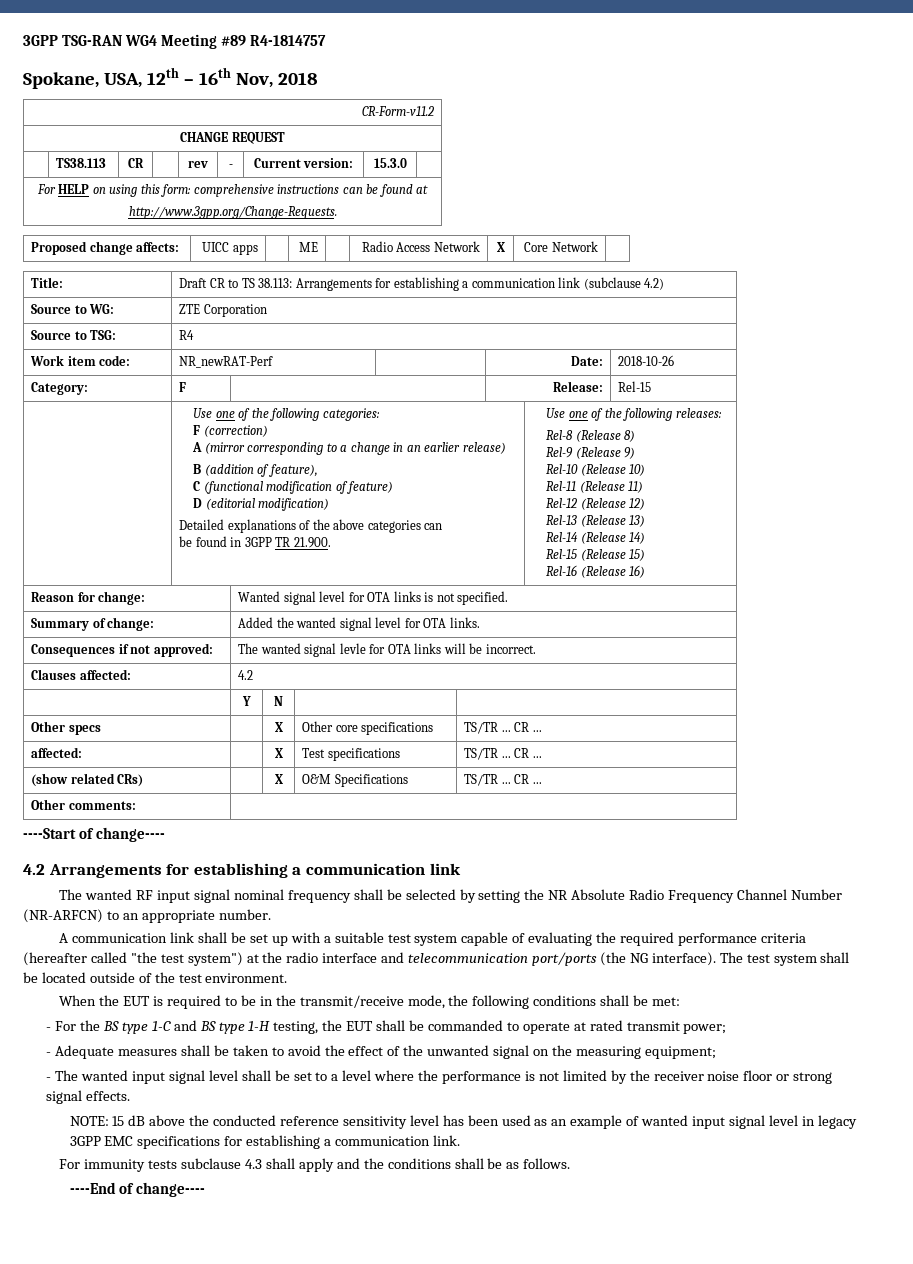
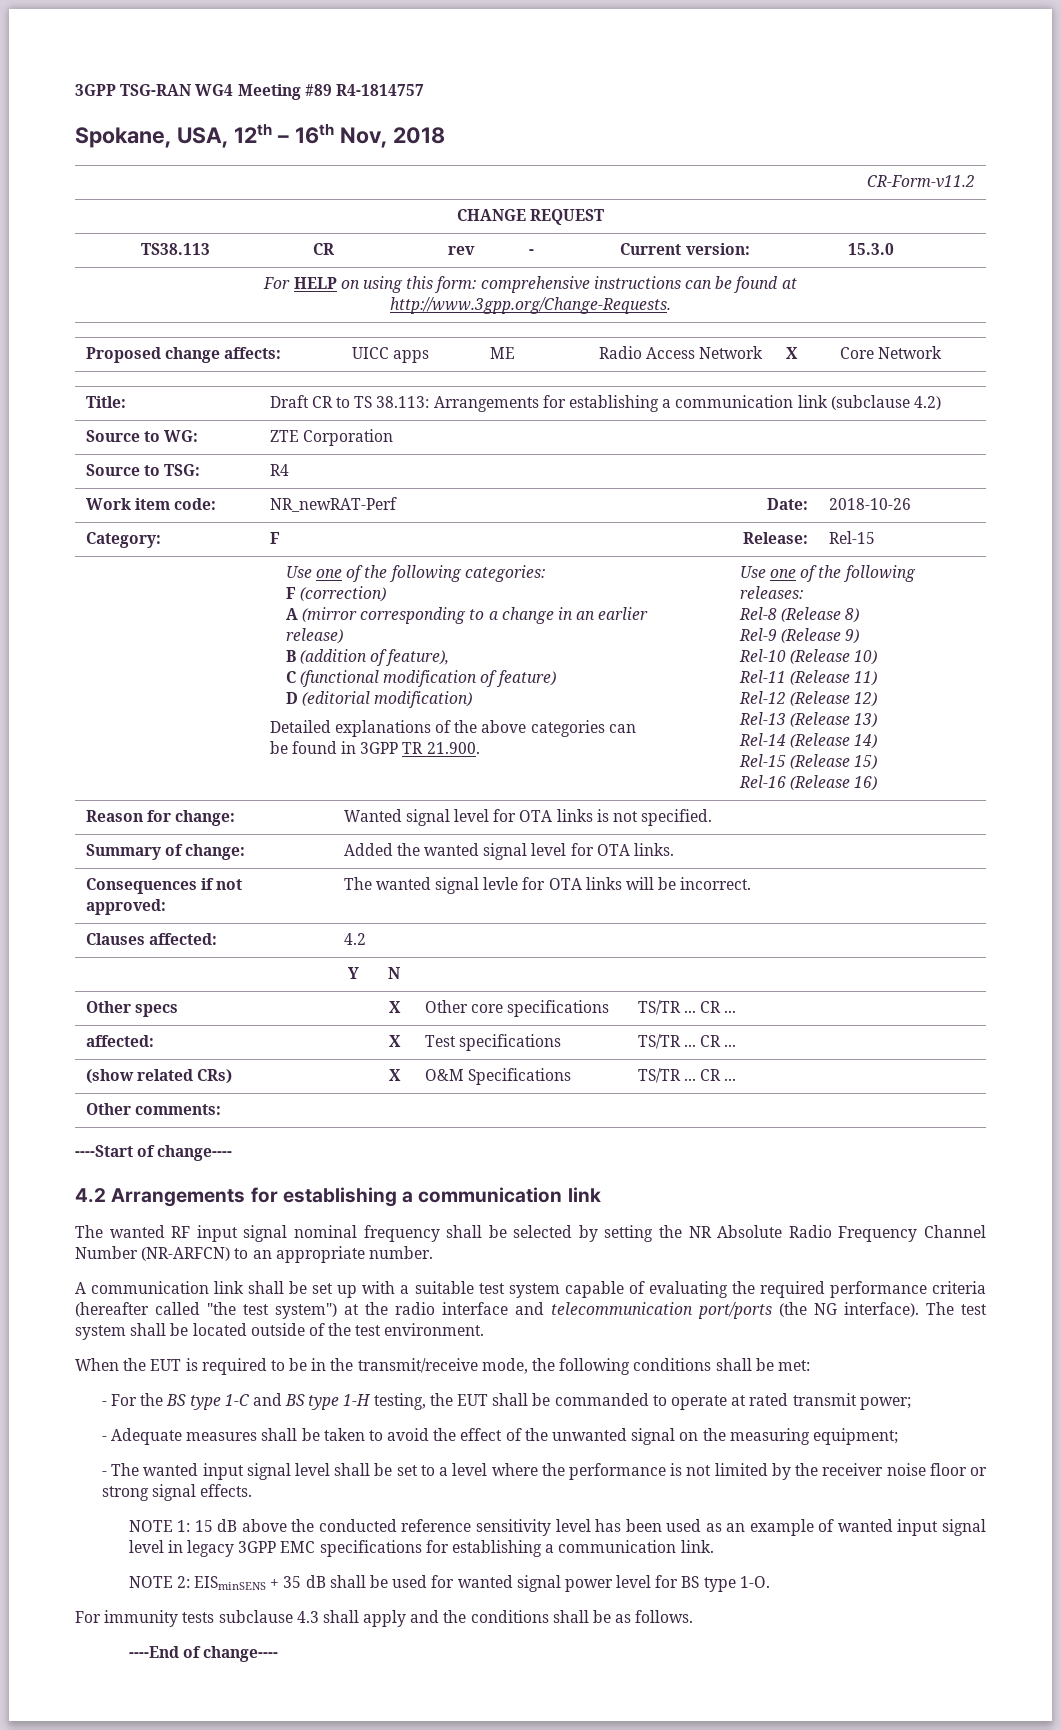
[69,1116,109,1126] NOTE: -> [128,1520,191,1532] NOTE 1:
(460, 1140) none -> [128,1575,770,1592] // NOTE 2: EISminSENS + 35 dB shall be used for wanted signal power level for BS type 1-O.

